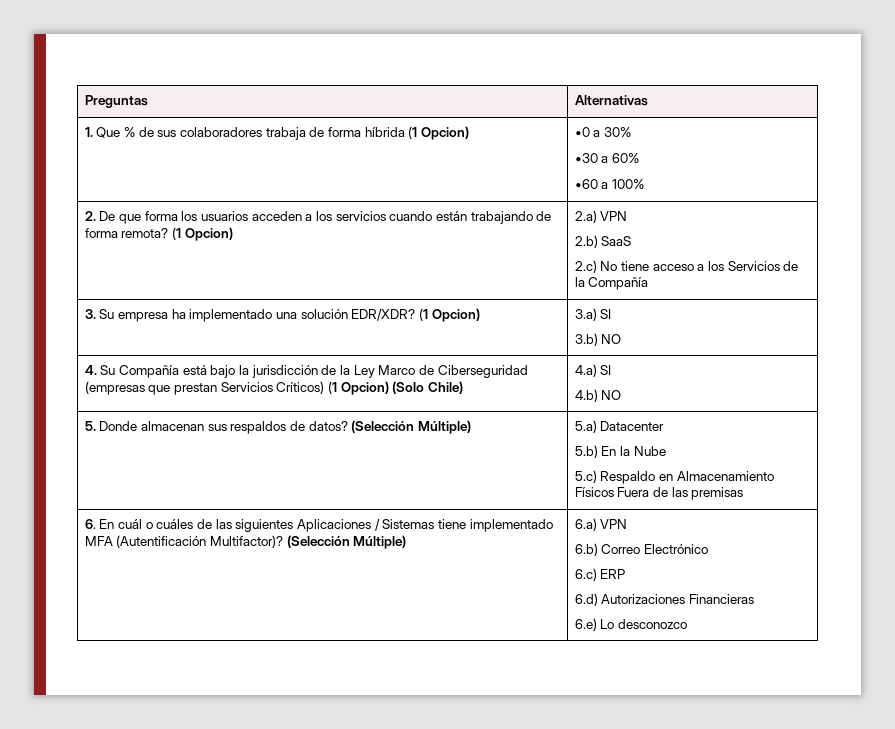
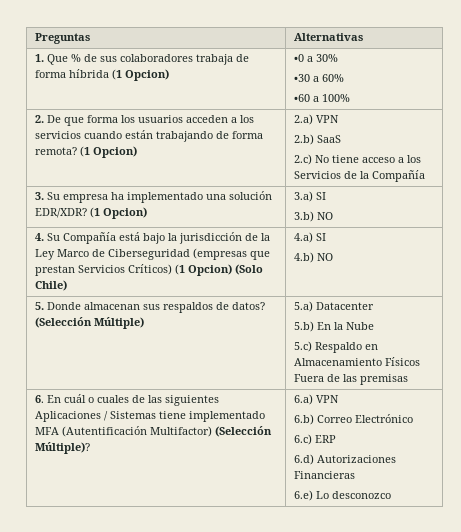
[156,519,194,529] cuáles -> [96,395,129,403] cuales
[210,535,407,549] Multifactor)? (Selección Múltiple) -> [149,426,272,437] [34,442,90,454] Multifactor) (Selección Múltiple)?

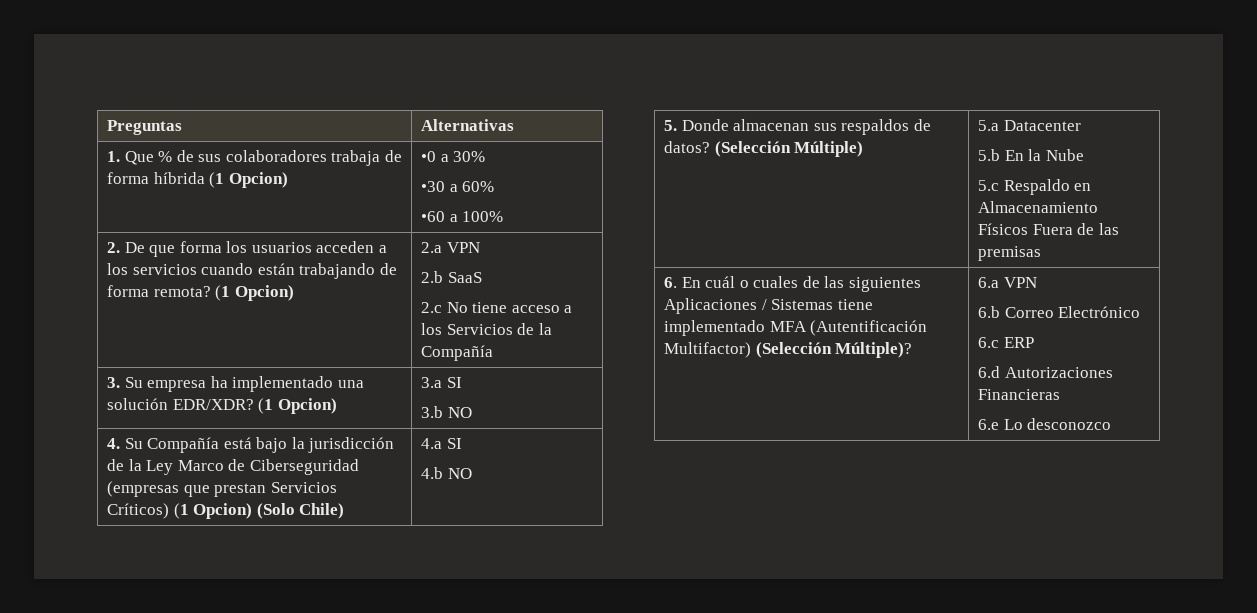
[293,114,339,125] [293,134,314,145] 2.a) VPN // 2.b) -> [420,242,480,253] [420,271,443,283] 2.a VPN // 2.b
[293,154,312,165] 2.c) -> [420,302,442,313] 2.c
[293,191,326,202] [293,211,314,222] 3.a) SI // 3.b) -> [420,377,462,388] [420,406,443,418] 3.a SI // 3.b
[293,232,326,243] [293,252,314,263] 4.a) SI // 4.b) -> [420,438,462,449] [420,467,443,479] 4.a SI // 4.b
[293,301,313,312] 5.a) -> [977,120,999,131] 5.a
[293,321,314,332] 5.b) -> [977,149,1000,161] 5.b
[293,341,312,352] 5.c) -> [977,180,999,191] 5.c
[293,394,339,405] [293,414,314,425] 6.a) VPN // 6.b) -> [977,277,1037,288] [977,306,1000,318] 6.a VPN // 6.b
[293,434,312,445] 6.c) -> [977,337,999,348] 6.c
[293,454,314,465] 6.d) -> [977,366,1000,378] 6.d
[293,490,313,501] 6.e) -> [977,419,999,430] 6.e

